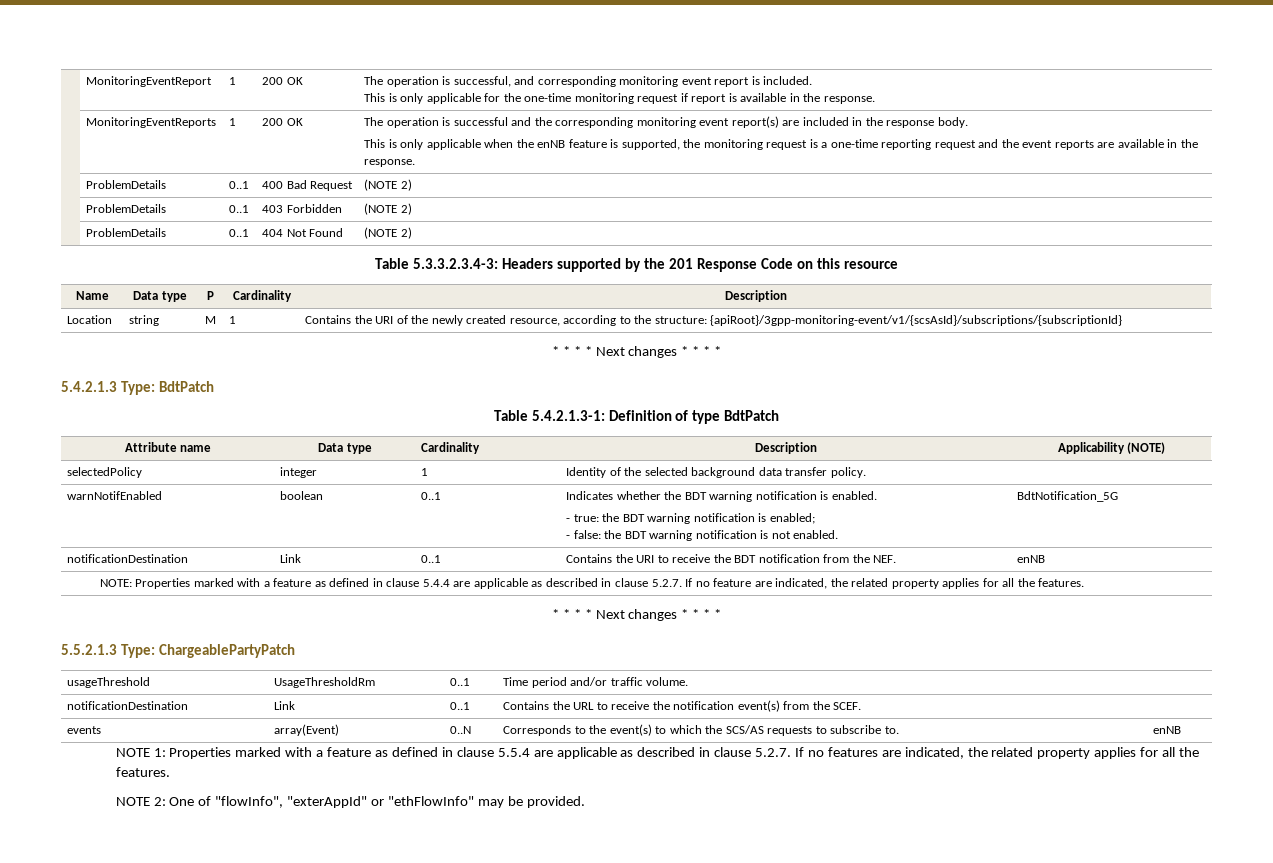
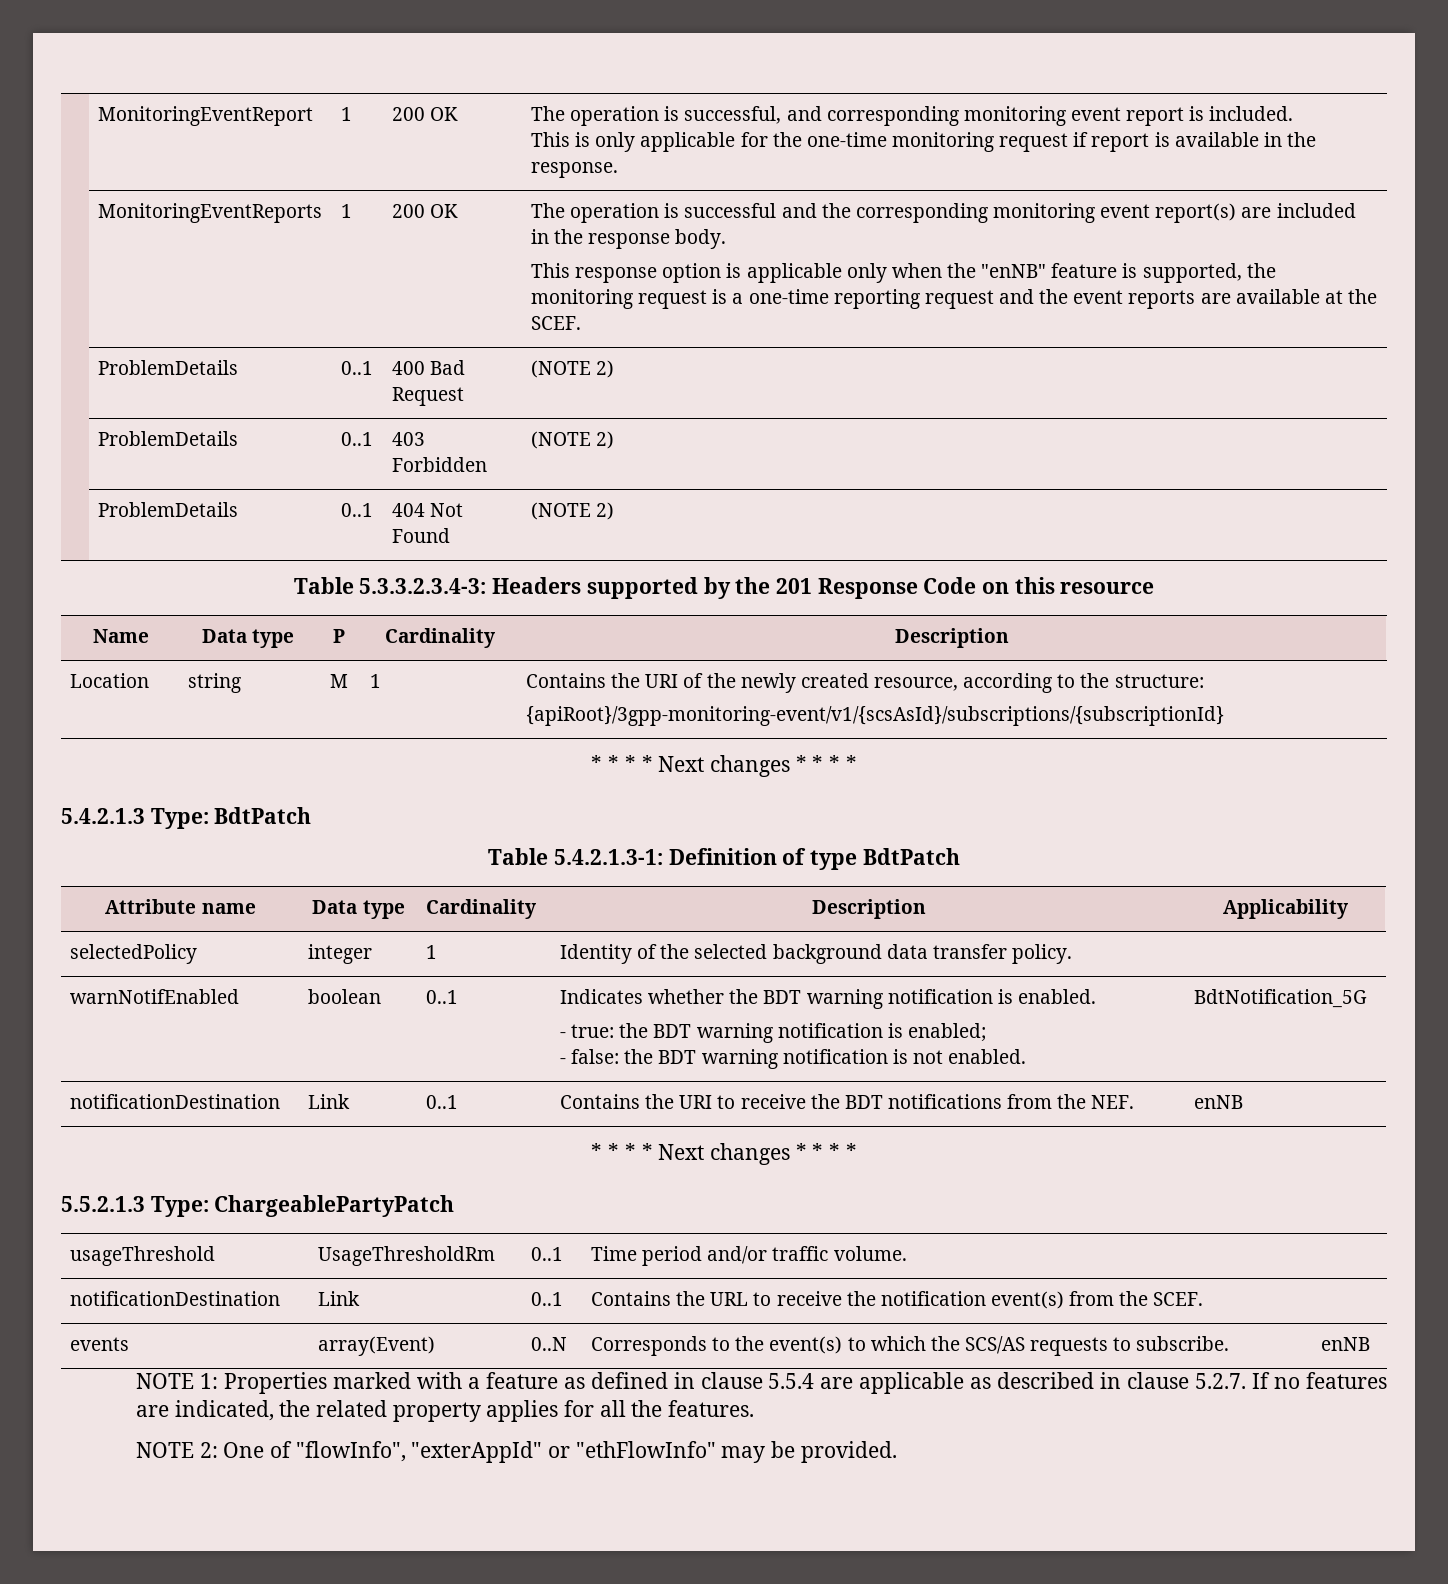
[388,139,481,150] is only applicable -> [575,263,887,283] response option is applicable only
[537,140,566,148] enNB -> [981,264,1047,278] "enNB"
[1167,139,1198,148] [364,159,416,167] in the response. -> [1324,289,1377,304] [531,316,582,330] at the SCEF.
(707, 320) none -> (1204, 681) //
[1127,442,1166,454] (NOTE) -> (1348, 909) none
[758,554,820,563] notification -> [887,1094,1002,1109] notifications
[99,578,1085,589] // NOTE: Properties marked with a feature as defined in clause 5.4.4 are applicable as described in clause 5.2.7. If no feature are indicated, the related property applies for all the features. -> (1244, 1102) none
[830,725,899,734] subscribe to. -> [1136,1336,1230,1351] subscribe.

